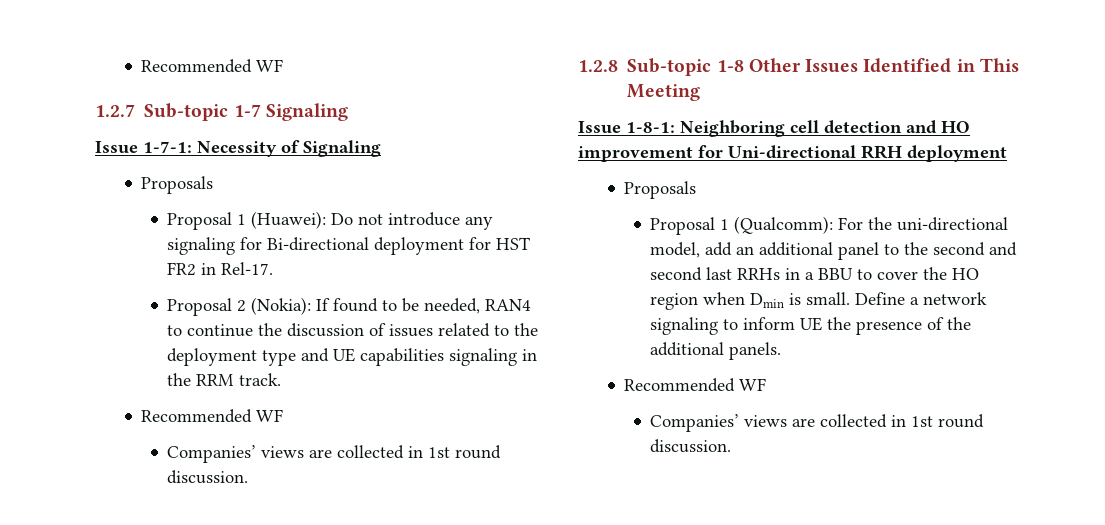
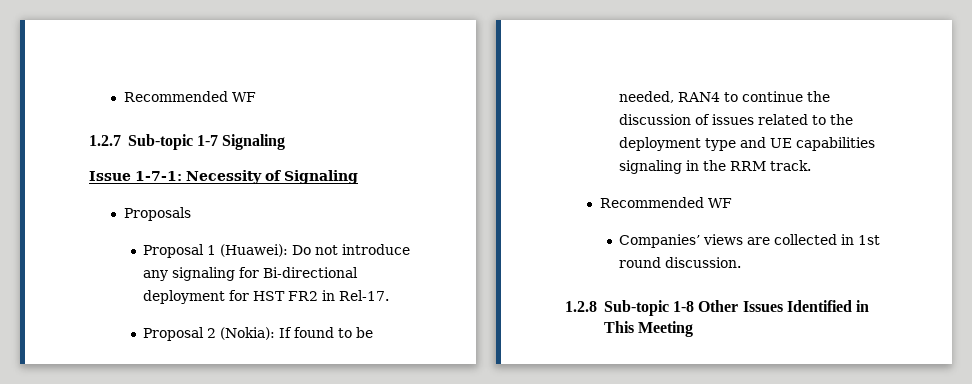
[578,120,970,137] [578,145,1007,162] [624,181,697,199] [650,216,1009,235] [650,242,1018,260] [650,267,980,281] [650,292,988,310] [650,317,972,335] [650,342,782,360] [624,378,767,392] [650,414,985,432] [650,439,732,453] // Issue 1-8-1: Neighboring cell detection and HO improvement for Uni-directional RRH deployment // Proposals // Proposal 1 (Qualcomm): For the uni-directional model, add an additional panel to the second and second last RRHs in a BBU to cover the HO region when Dmin is small. Define a network signaling to inform UE the presence of the additional panels. // Recommended WF // Companies’ views are collected in 1st round discussion. -> (694, 329) none

